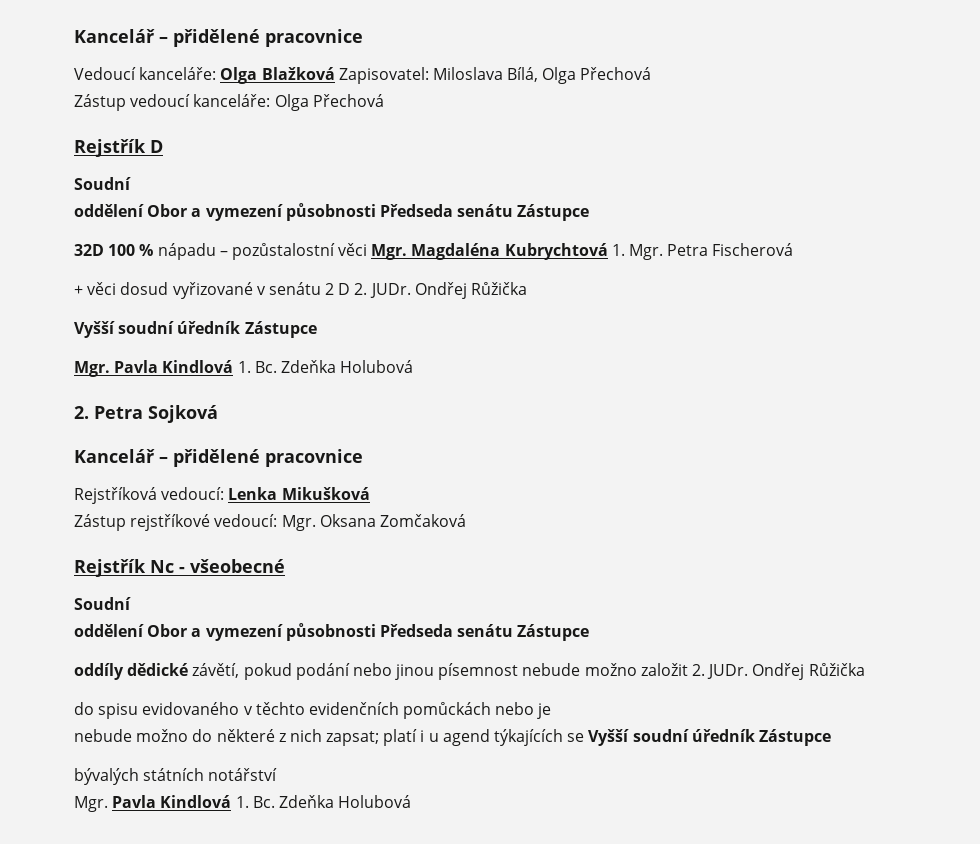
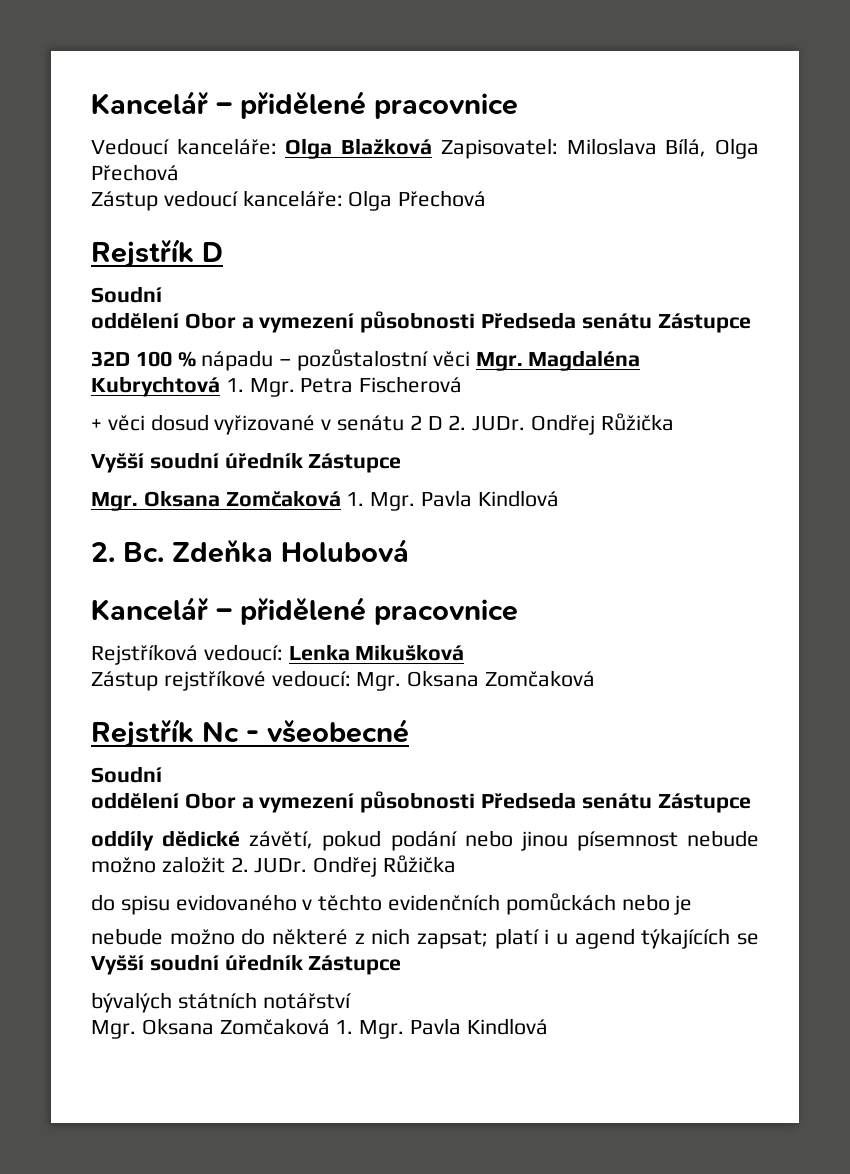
[114,360,414,373] [74,405,218,423] Pavla Kindlová 1. Bc. Zdeňka Holubová // 2. Petra Sojková -> [143,490,559,511] [91,538,409,563] Oksana Zomčaková 1. Mgr. Pavla Kindlová // 2. Bc. Zdeňka Holubová
[112,795,412,808] Pavla Kindlová 1. Bc. Zdeňka Holubová -> [141,1018,548,1039] Oksana Zomčaková 1. Mgr. Pavla Kindlová

